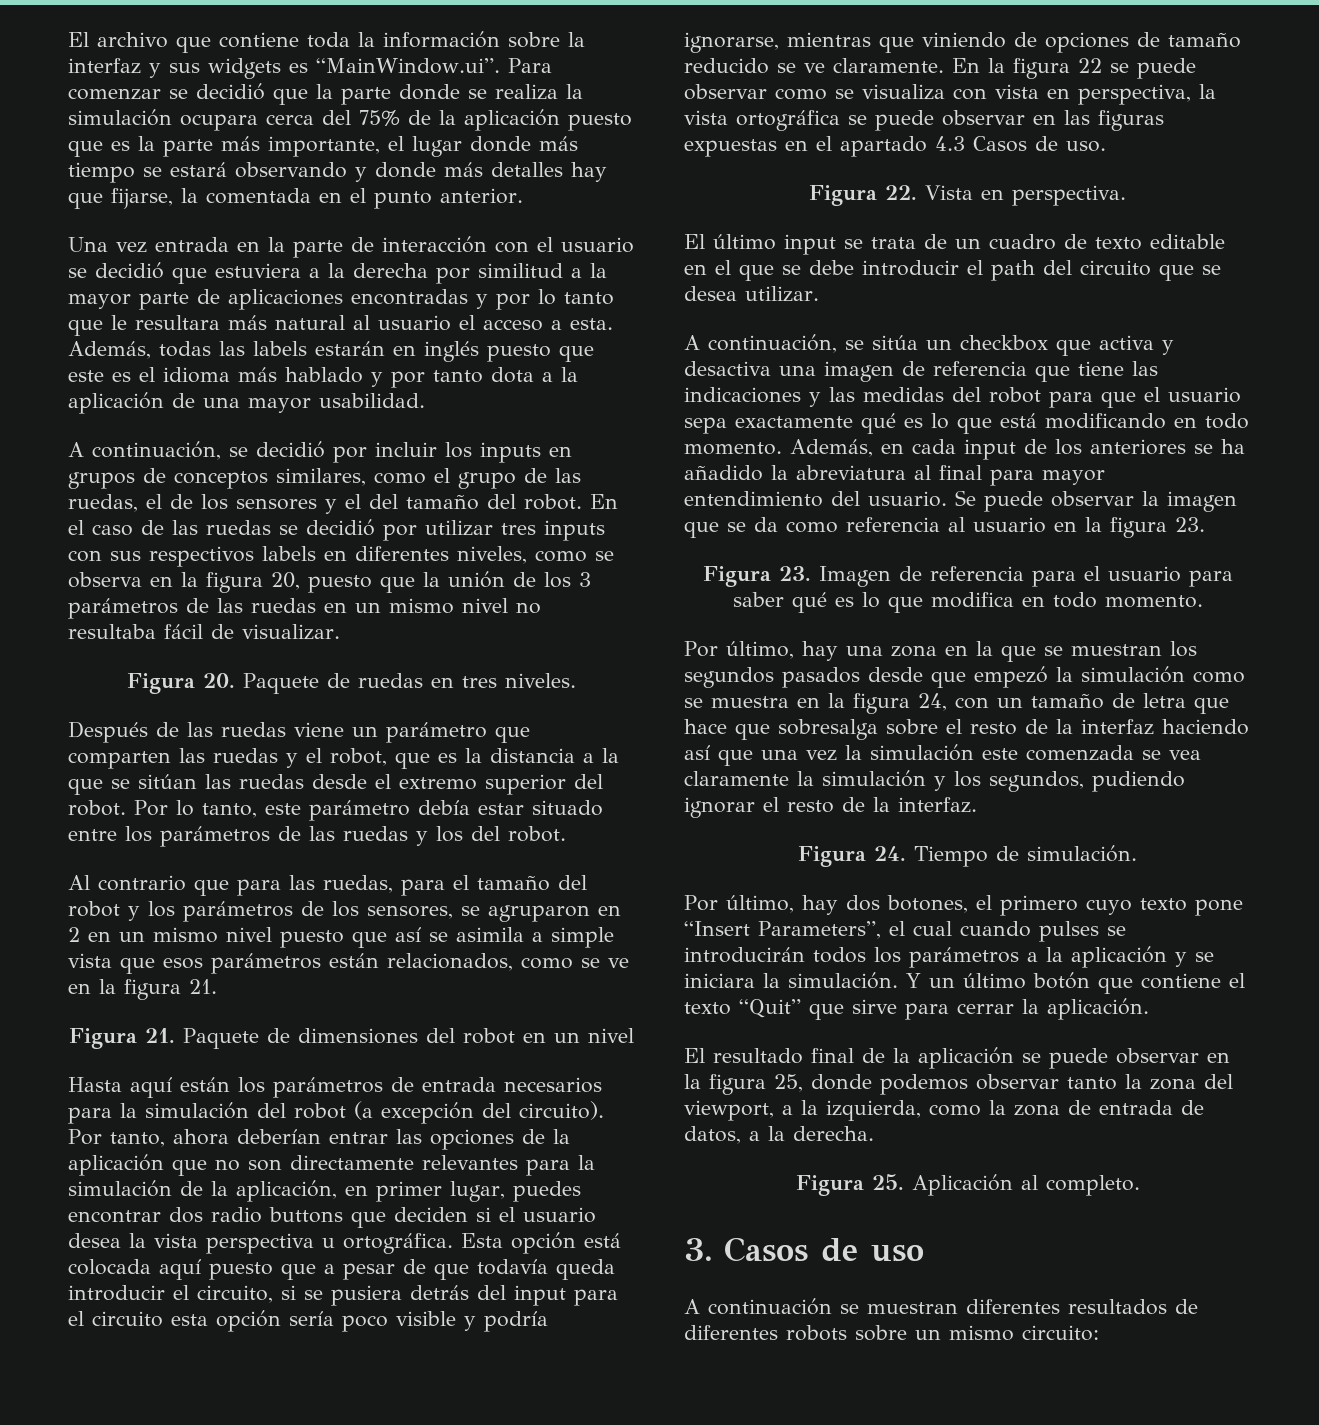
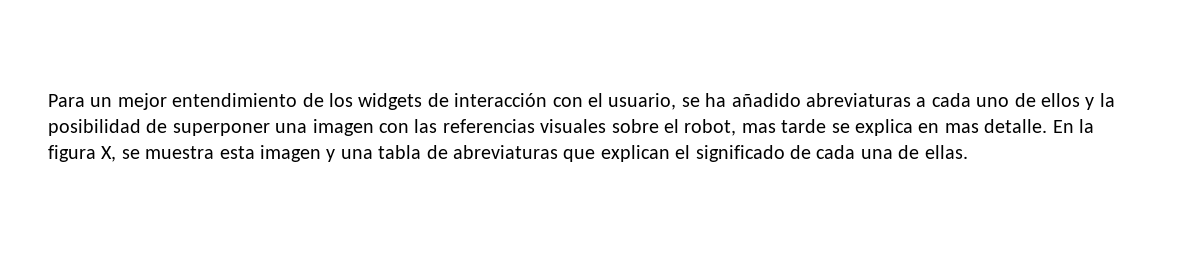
[68,31,585,53] [68,58,552,79] [68,83,583,105] [68,109,632,131] [68,136,578,157] [68,162,607,183] [68,188,523,209] [68,236,634,258] [68,262,607,284] [68,289,614,310] [68,315,613,336] [68,341,594,362] [68,367,578,388] [68,392,425,414] [68,441,572,463] [68,468,581,489] [68,494,618,514] [68,519,605,541] [68,546,614,567] [68,571,591,593] [68,598,541,619] [68,624,340,640] [127,673,576,694] [68,721,530,743] [68,748,619,769] [68,774,603,795] [68,800,603,821] [68,826,566,847] [68,875,587,896] [68,901,621,922] [68,927,614,948] [68,953,629,974] [68,979,217,1000] [69,1028,634,1049] [68,1077,602,1098] [68,1101,604,1124] [68,1129,570,1150] [68,1154,595,1176] [68,1180,581,1202] [68,1207,596,1228] [68,1232,621,1254] [68,1259,615,1280] [68,1285,618,1306] [68,1310,548,1332] [684,32,1241,53] [684,58,1196,79] [684,84,1216,105] [684,110,1164,131] [684,136,1106,157] [809,185,1126,206] [684,234,1225,255] [684,260,1221,281] [684,286,819,302] [684,334,1174,356] [684,361,1158,382] [684,387,1241,408] [684,413,1249,434] [684,439,1245,460] [684,465,1105,486] [684,490,1237,512] [684,517,1205,538] [702,566,1233,587] [732,592,1203,613] [684,641,1197,662] [684,666,1245,688] [684,693,1229,714] [684,719,1249,740] [684,744,1201,766] [684,770,1185,792] [684,797,977,818] [798,845,1137,867] [684,895,1243,916] [684,921,1126,942] [684,946,1214,968] [684,972,1245,994] [684,998,1149,1020] [684,1047,1230,1069] [684,1074,1233,1095] [684,1100,1204,1121] [684,1126,874,1144] [795,1174,1140,1196] [684,1237,925,1262] [684,1298,1198,1315] [684,1325,1099,1341] El archivo que contiene toda la información sobre la interfaz y sus widgets es “MainWindow.ui”. Para comenzar se decidió que la parte donde se realiza la simulación ocupara cerca del 75% de la aplicación puesto que es la parte más importante, el lugar donde más tiempo se estará observando y donde más detalles hay que fijarse, la comentada en el punto anterior. // Una vez entrada en la parte de interacción con el usuario se decidió que estuviera a la derecha por similitud a la mayor parte de aplicaciones encontradas y por lo tanto que le resultara más natural al usuario el acceso a esta. Además, todas las labels estarán en inglés puesto que este es el idioma más hablado y por tanto dota a la aplicación de una mayor usabilidad. // A continuación, se decidió por incluir los inputs en grupos de conceptos similares, como el grupo de las ruedas, el de los sensores y el del tamaño del robot. En el caso de las ruedas se decidió por utilizar tres inputs con sus respectivos labels en diferentes niveles, como se observa en la figura 20, puesto que la unión de los 3 parámetros de las ruedas en un mismo nivel no resultaba fácil de visualizar. // Figura 20. Paquete de ruedas en tres niveles. // Después de las ruedas viene un parámetro que comparten las ruedas y el robot, que es la distancia a la que se sitúan las ruedas desde el extremo superior del robot. Por lo tanto, este parámetro debía estar situado entre los parámetros de las ruedas y los del robot. // Al contrario que para las ruedas, para el tamaño del robot y los parámetros de los sensores, se agruparon en 2 en un mismo nivel puesto que así se asimila a simple vista que esos parámetros están relacionados, como se ve en la figura 21. // Figura 21. Paquete de dimensiones del robot en un nivel // Hasta aquí están los parámetros de entrada necesarios para la simulación del robot (a excepción del circuito). Por tanto, ahora deberían entrar las opciones de la aplicación que no son directamente relevantes para la simulación de la aplicación, en primer lugar, puedes encontrar dos radio buttons que deciden si el usuario desea la vista perspectiva u ortográfica. Esta opción está colocada aquí puesto que a pesar de que todavía queda introducir el circuito, si se pusiera detrás del input para el circuito esta opción sería poco visible y podría ignorarse, mientras que viniendo de opciones de tamaño reducido se ve claramente. En la figura 22 se puede observar como se visualiza con vista en perspectiva, la vista ortográfica se puede observar en las figuras expuestas en el apartado 4.3 Casos de uso. // Figura 22. Vista en perspectiva. // El último input se trata de un cuadro de texto editable en el que se debe introducir el path del circuito que se desea utilizar. // A continuación, se sitúa un checkbox que activa y desactiva una imagen de referencia que tiene las indicaciones y las medidas del robot para que el usuario sepa exactamente qué es lo que está modificando en todo momento. Además, en cada input de los anteriores se ha añadido la abreviatura al final para mayor entendimiento del usuario. Se puede observar la imagen que se da como referencia al usuario en la figura 23. // Figura 23. Imagen de referencia para el usuario para saber qué es lo que modifica en todo momento. // Por último, hay una zona en la que se muestran los segundos pasados desde que empezó la simulación como se muestra en la figura 24, con un tamaño de letra que hace que sobresalga sobre el resto de la interfaz haciendo así que una vez la simulación este comenzada se vea claramente la simulación y los segundos, pudiendo ignorar el resto de la interfaz. // Figura 24. Tiempo de simulación. // Por último, hay dos botones, el primero cuyo texto pone “Insert Parameters”, el cual cuando pulses se introducirán todos los parámetros a la aplicación y se iniciara la simulación. Y un último botón que contiene el texto “Quit” que sirve para cerrar la aplicación. // El resultado final de la aplicación se puede observar en la figura 25, donde podemos observar tanto la zona del viewport, a la izquierda, como la zona de entrada de datos, a la derecha. // Figura 25. Aplicación al completo. // 3. Casos de uso // A continuación se muestran diferentes resultados de diferentes robots sobre un mismo circuito: -> [48,93,1115,110] [48,119,1094,136] [48,145,968,162] Para un mejor entendimiento de los widgets de interacción con el usuario, se ha añadido abreviaturas a cada uno de ellos y la posibilidad de superponer una imagen con las referencias visuales sobre el robot, mas tarde se explica en mas detalle. En la figura X, se muestra esta imagen y una tabla de abreviaturas que explican el significado de cada una de ellas.

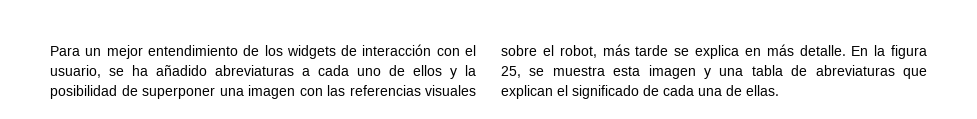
[741,123,776,133] mas -> [602,44,630,56] más
[944,123,979,133] mas -> [766,44,794,56] más
[101,146,117,162] X, -> [501,66,521,78] 25,

